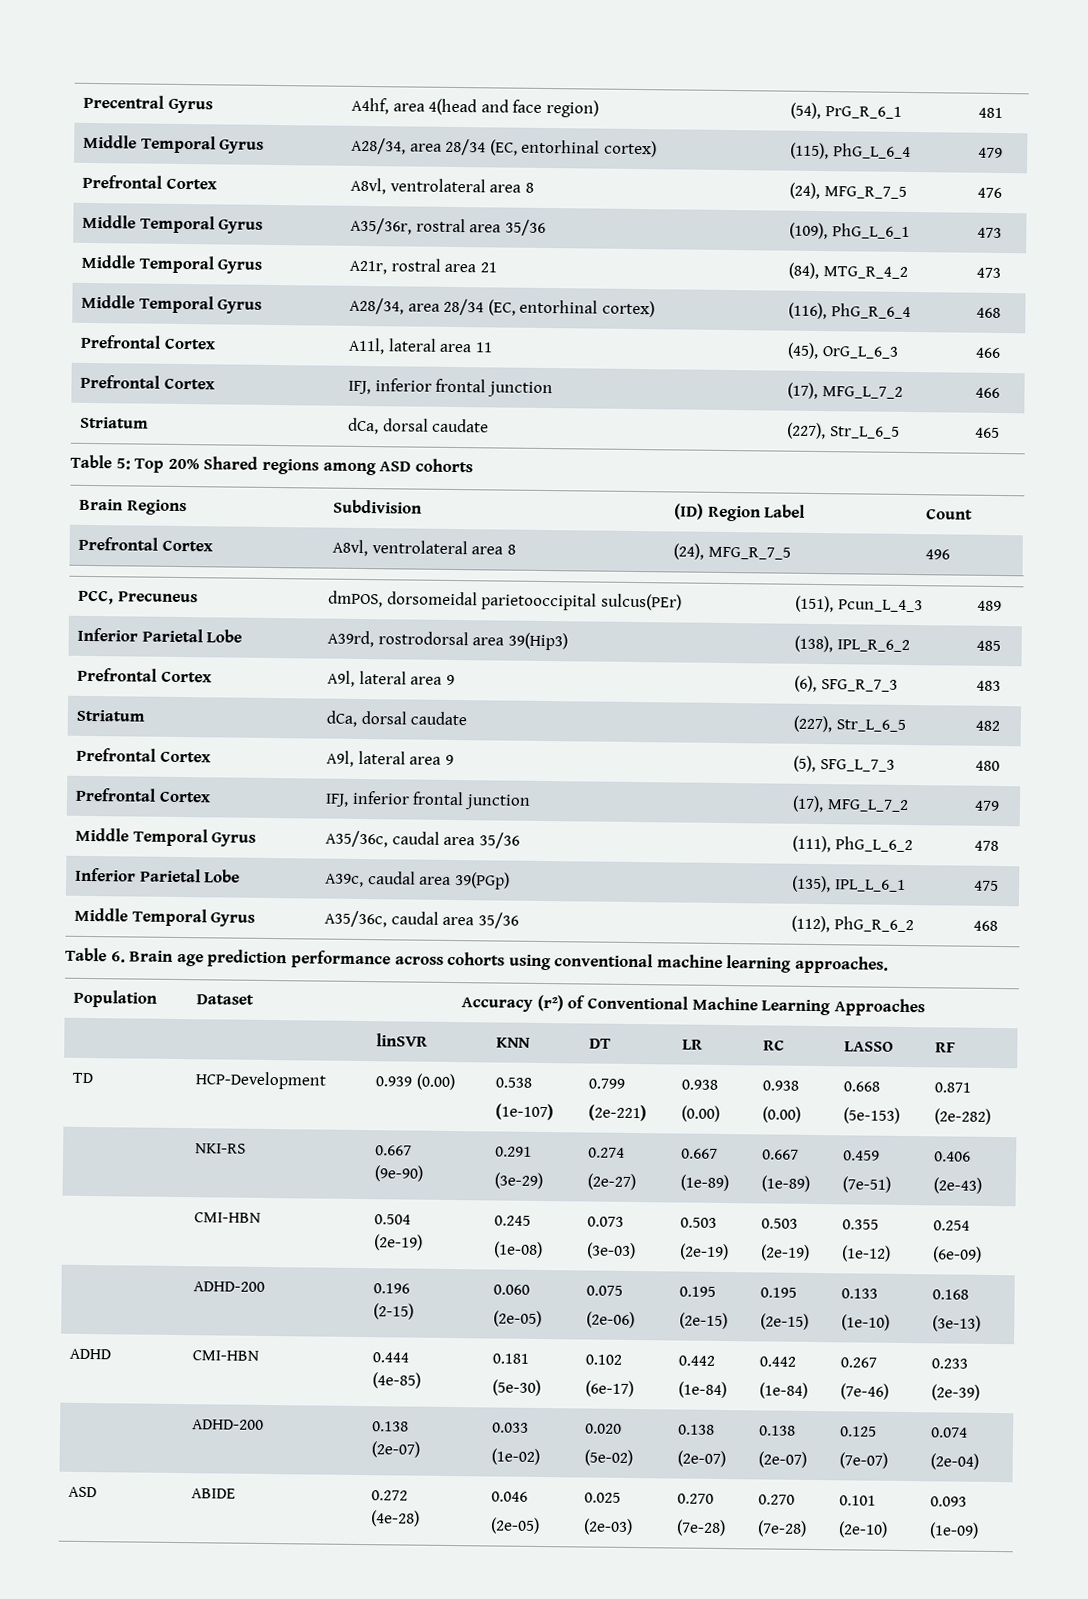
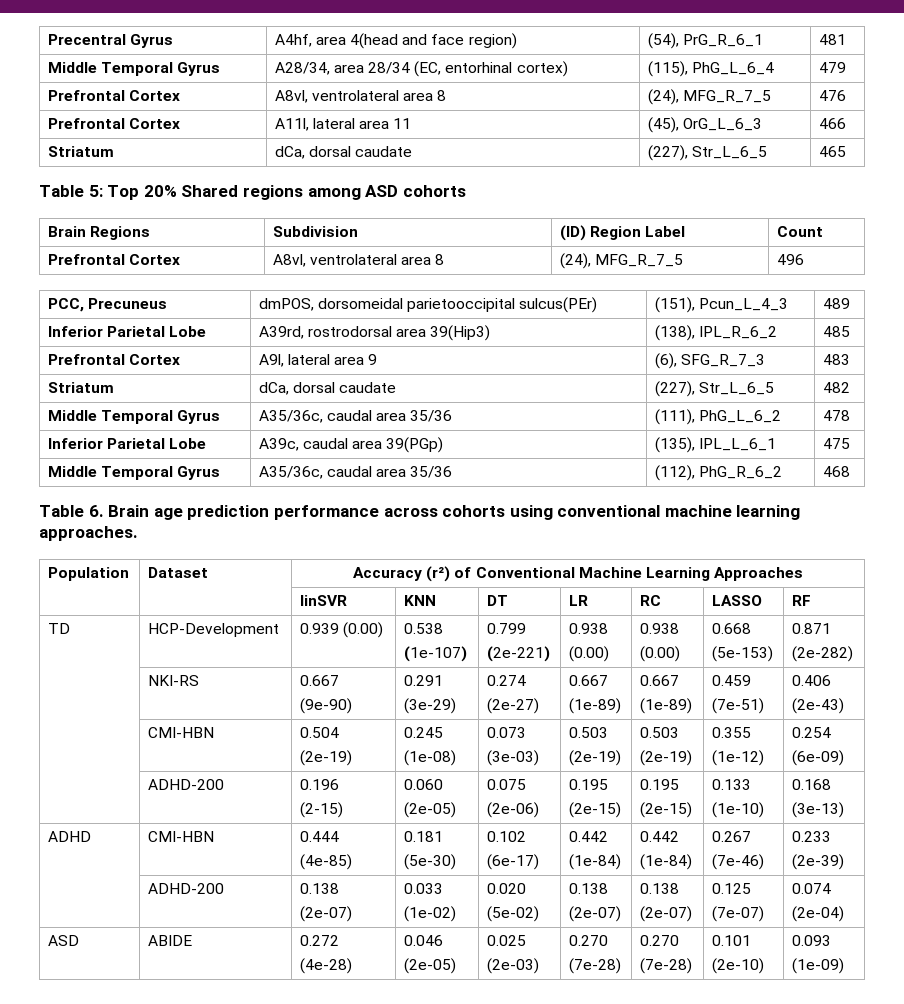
[82,214,264,234] [350,217,546,236] [789,222,910,240] [977,227,1003,239] [81,254,263,274] [349,258,497,275] [788,262,908,280] [976,267,1002,279] [81,294,263,314] [349,297,655,318] [788,302,911,320] [976,307,1002,318] // Middle Temporal Gyrus | A35/36r, rostral area 35/36 | (109), PhG_L_6_1 | 473 // Middle Temporal Gyrus | A21r, rostral area 21 | (84), MTG_R_4_2 | 473 // Middle Temporal Gyrus | A28/34, area 28/34 (EC, entorhinal cortex) | (116), PhG_R_6_4 | 468 -> (846, 95) none
[80,374,215,390] [348,378,553,398] [787,382,903,399] [975,387,1001,398] // Prefrontal Cortex | IFJ, inferior frontal junction | (17), MFG_L_7_2 | 466 -> (846, 123) none
[76,747,211,763] [326,750,454,767] [793,755,895,772] [975,760,1001,772] [75,787,211,803] [325,790,531,810] [792,795,909,813] [974,800,1001,812] // Prefrontal Cortex | A9l, lateral area 9 | (5), SFG_L_7_3 | 480 // Prefrontal Cortex | IFJ, inferior frontal junction | (17), MFG_L_7_2 | 479 -> (850, 387) none

